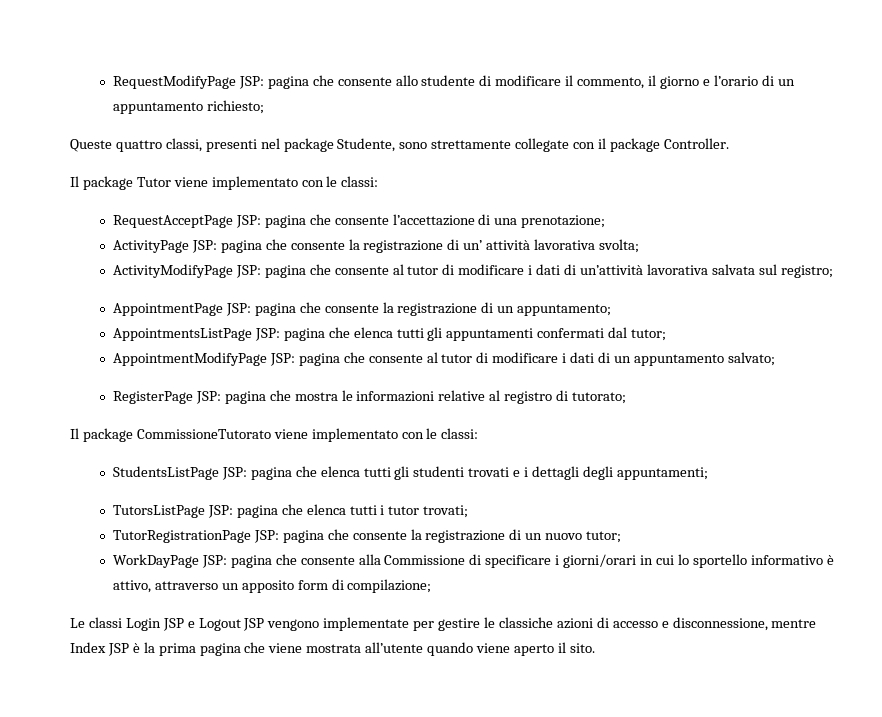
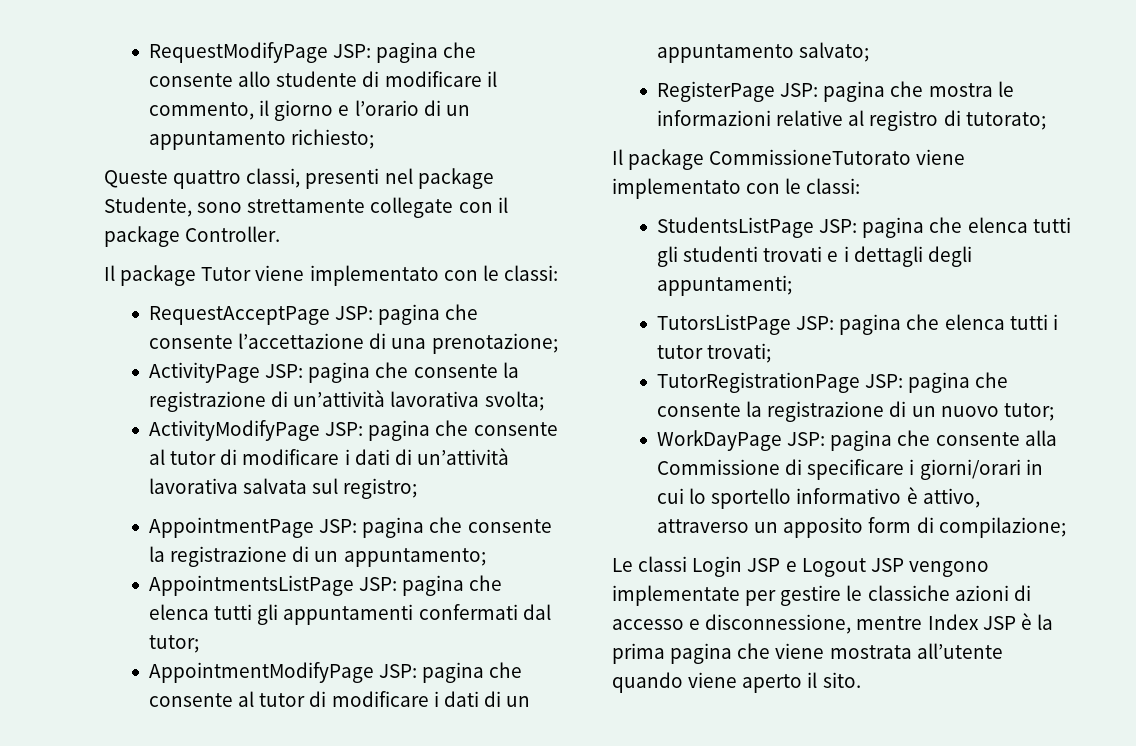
[463,240,531,250] un’ attività -> [293,390,386,407] un’attività

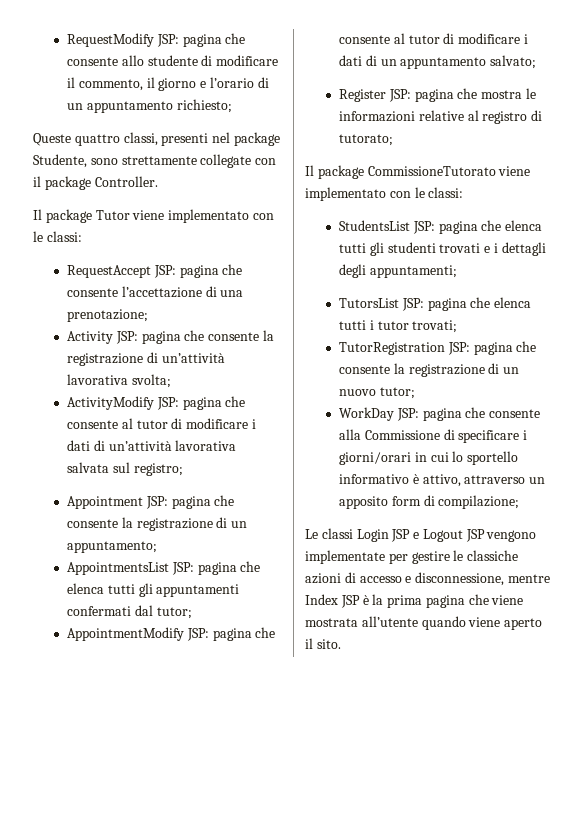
[149,42,329,63] RequestModifyPage -> [67,33,155,47] RequestModify
[149,306,331,325] RequestAcceptPage -> [67,265,152,278] RequestAccept
[149,362,261,383] ActivityPage -> [67,331,114,344] Activity
[149,420,321,441] ActivityModifyPage -> [67,396,155,410] ActivityModify
[149,517,315,538] AppointmentPage -> [67,496,144,509] Appointment
[149,575,355,596] AppointmentsListPage -> [67,562,170,575] AppointmentsList
[149,662,375,683] AppointmentModifyPage -> [67,627,185,641] AppointmentModify
[657,81,776,102] RegisterPage -> [339,89,387,102] Register
[657,217,815,238] StudentsListPage -> [339,220,411,231] StudentsList
[657,314,792,335] TutorsListPage -> [339,298,400,308] TutorsList
[657,372,861,393] TutorRegistrationPage -> [339,342,446,355] TutorRegistration
[657,430,783,451] WorkDayPage -> [339,407,395,421] WorkDay

